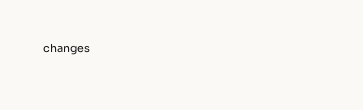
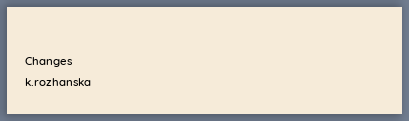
[43,43,90,55] changes -> [25,57,73,67] [25,78,91,86] Changes // k.rozhanska

